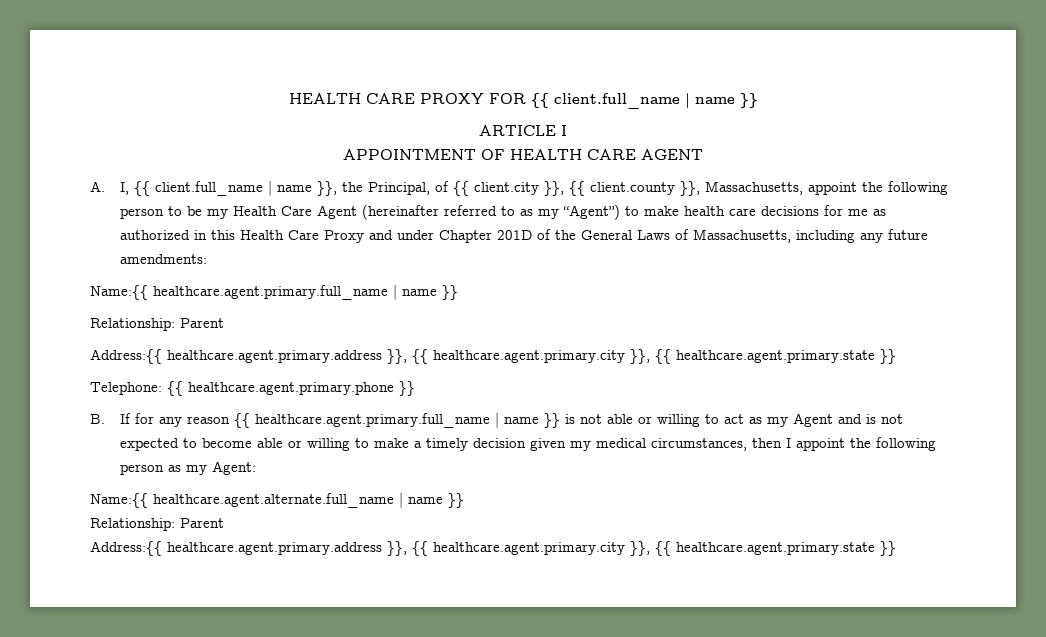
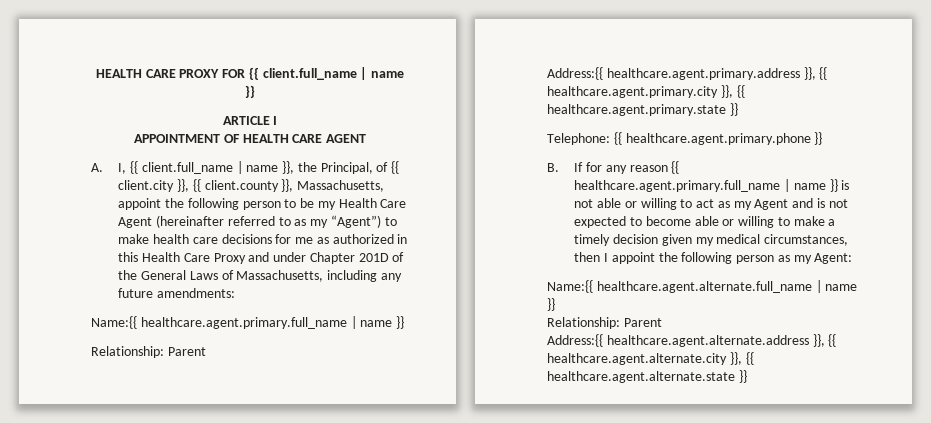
[167,541,875,556] healthcare.agent.primary.address }}, {{ healthcare.agent.primary.city }}, {{ healthcare.agent.primary.state -> [606,334,837,347] [547,352,754,365] [547,371,735,383] healthcare.agent.alternate.address }}, {{ healthcare.agent.alternate.city }}, {{ healthcare.agent.alternate.state

